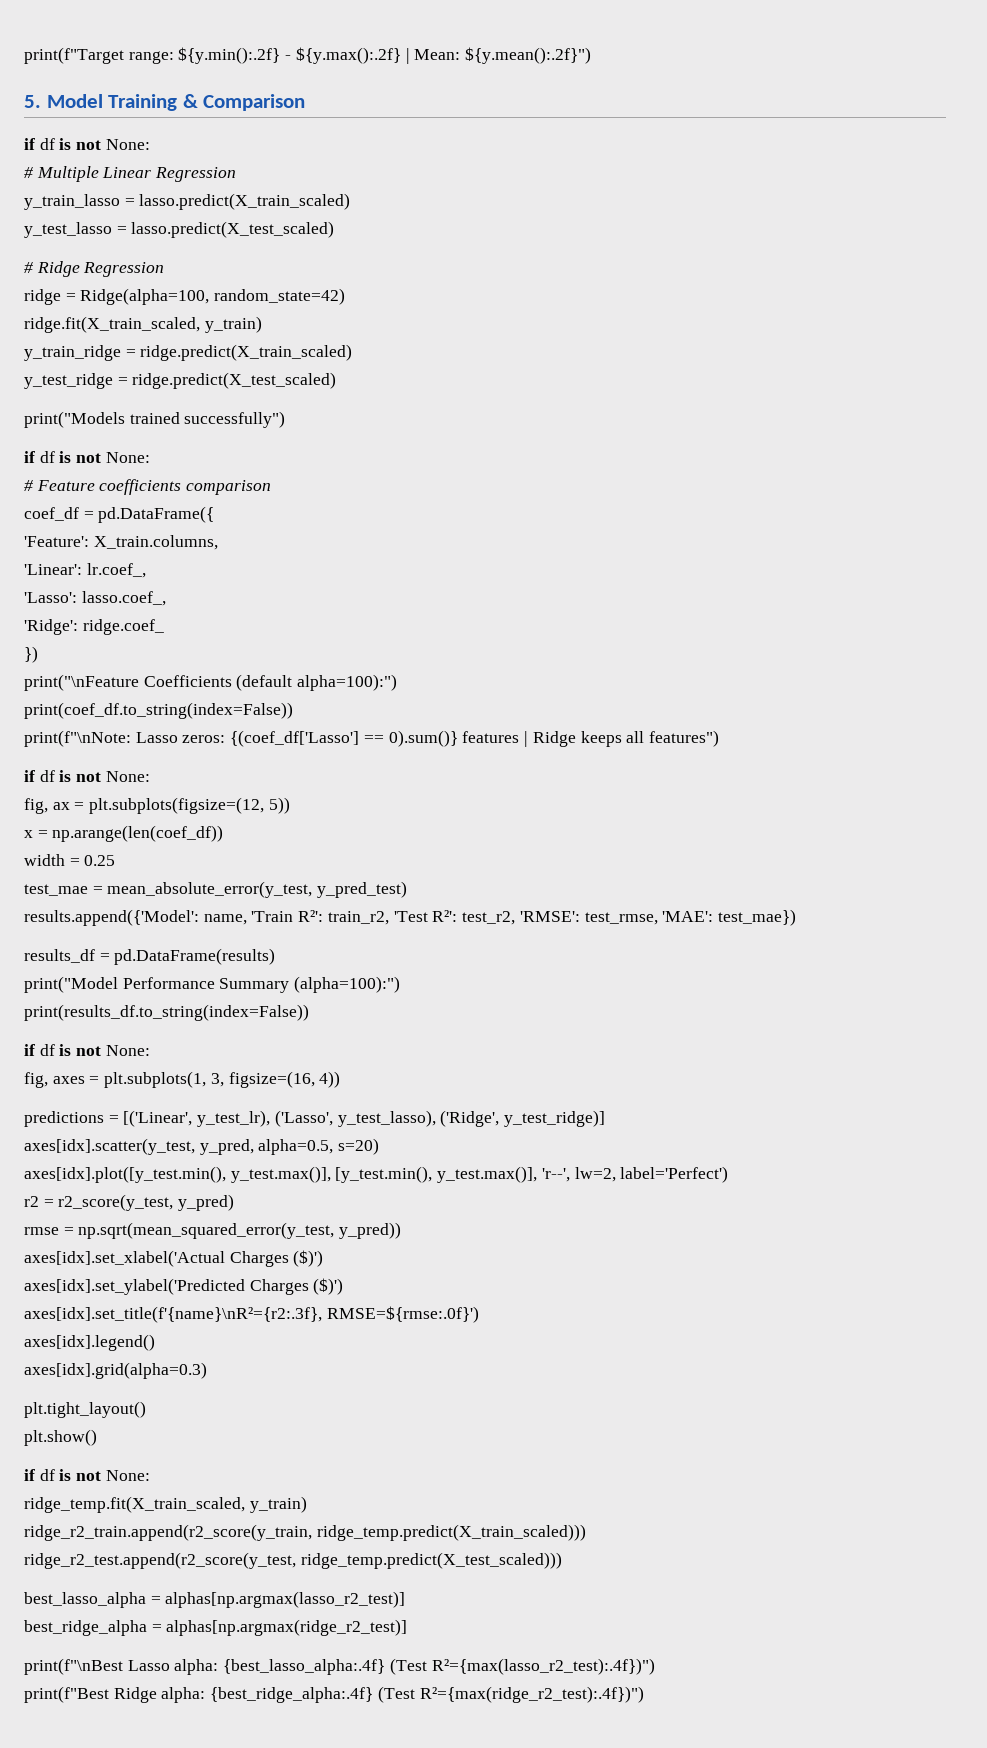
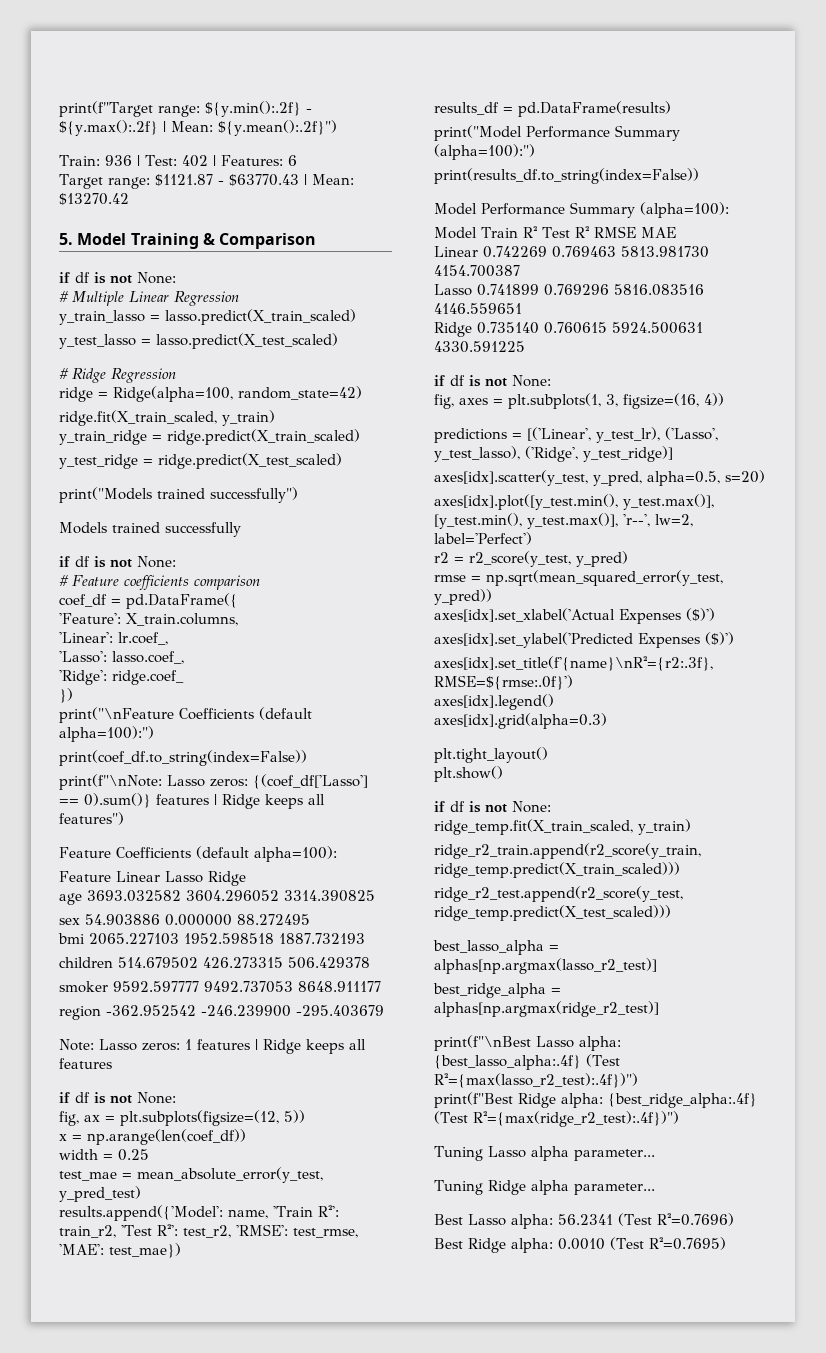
(592, 55) none -> [59,155,297,167] [59,174,354,189] [59,193,129,205] // Train: 936 | Test: 402 | Features: 6 // Target range: $1121.87 - $63770.43 | Mean: $13270.42
(286, 419) none -> [59,522,241,537] // Models trained successfully
(719, 738) none -> [59,846,337,862] [59,871,246,886] [59,890,375,905] [59,914,310,926] [58,933,365,945] [59,957,370,969] [59,981,381,993] [59,1005,384,1020] [59,1039,366,1054] [59,1058,112,1069] // Feature Coefficients (default alpha=100): // Feature Linear Lasso Ridge // age 3693.032582 3604.296052 3314.390825 // sex 54.903886 0.000000 88.272495 // bmi 2065.227103 1952.598518 1887.732193 // children 514.679502 426.273315 506.429378 // smoker 9592.597777 9492.737053 8648.911177 // region -362.952542 -246.239900 -295.403679 // Note: Lasso zeros: 1 features | Ridge keeps all features
(309, 1012) none -> [434,202,729,218] [434,226,676,239] [434,246,709,258] [434,265,520,277] [434,284,704,296] [434,303,522,314] [434,322,703,337] [434,341,525,353] // Model Performance Summary (alpha=100): // Model Train R² Test R² RMSE MAE // Linear 0.742269 0.769463 5813.981730 4154.700387 // Lasso 0.741899 0.769296 5816.083516 4146.559651 // Ridge 0.735140 0.760615 5924.500631 4330.591225
[229,1251,289,1267] Charges -> [619,609,681,624] Expenses
[249,1279,309,1295] Charges -> [638,633,700,648] Expenses
(644, 1694) none -> [434,1146,655,1161] [434,1180,655,1195] [434,1213,734,1229] [434,1237,726,1253] // Tuning Lasso alpha parameter... // Tuning Ridge alpha parameter... // Best Lasso alpha: 56.2341 (Test R²=0.7696) // Best Ridge alpha: 0.0010 (Test R²=0.7695)

